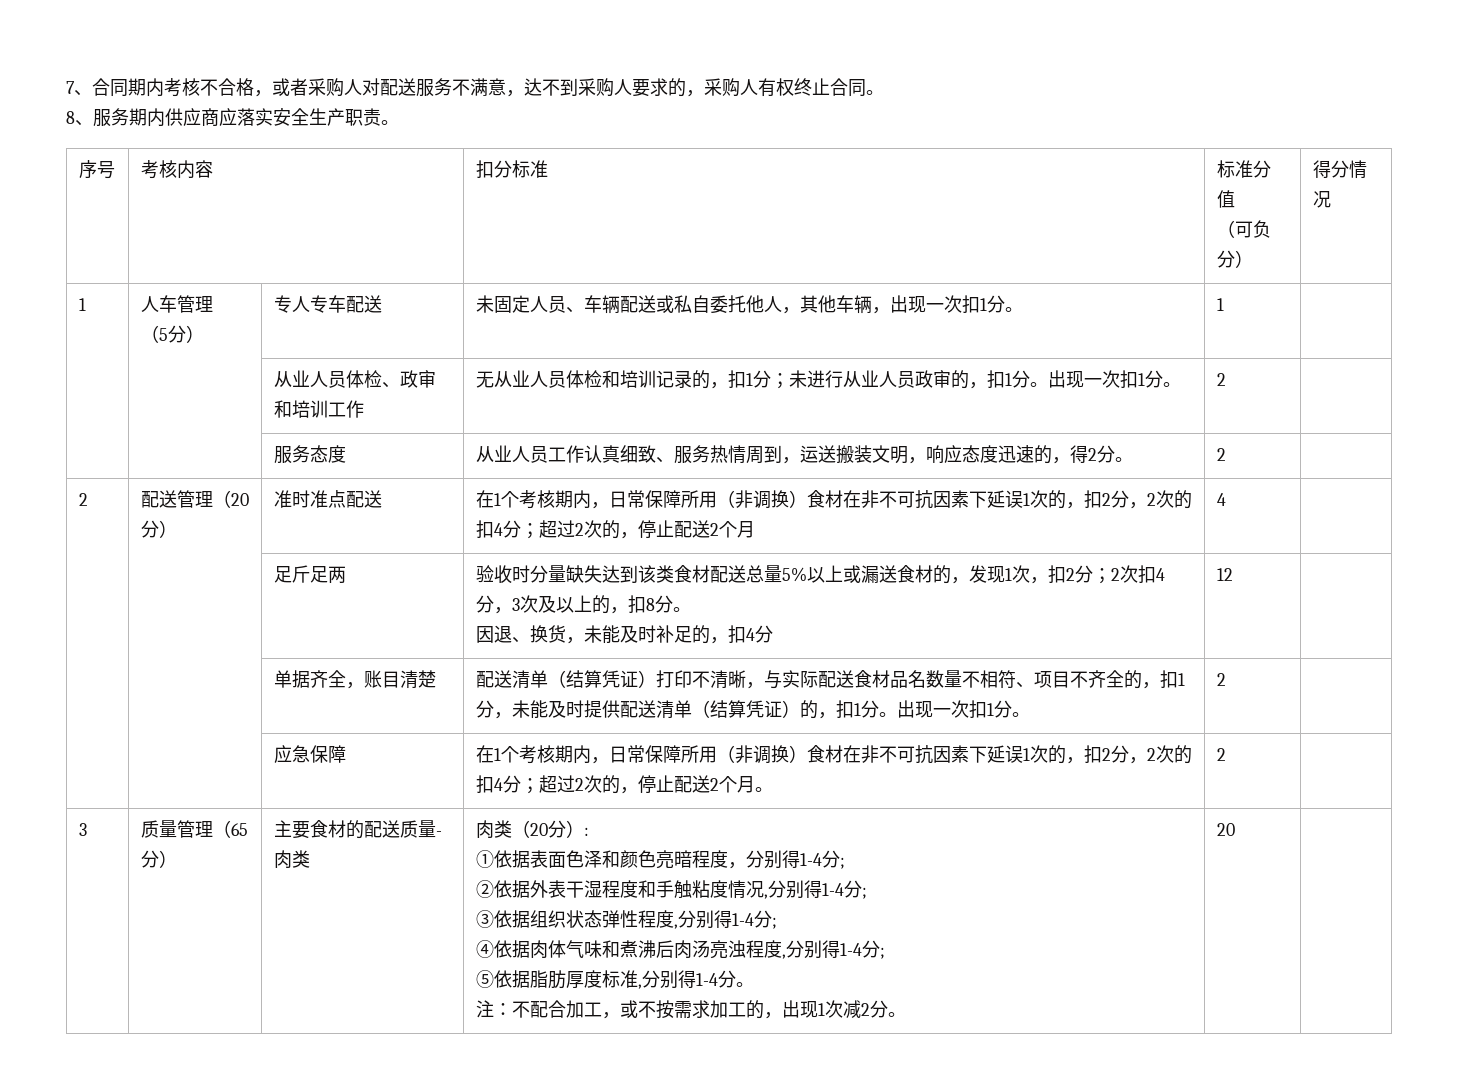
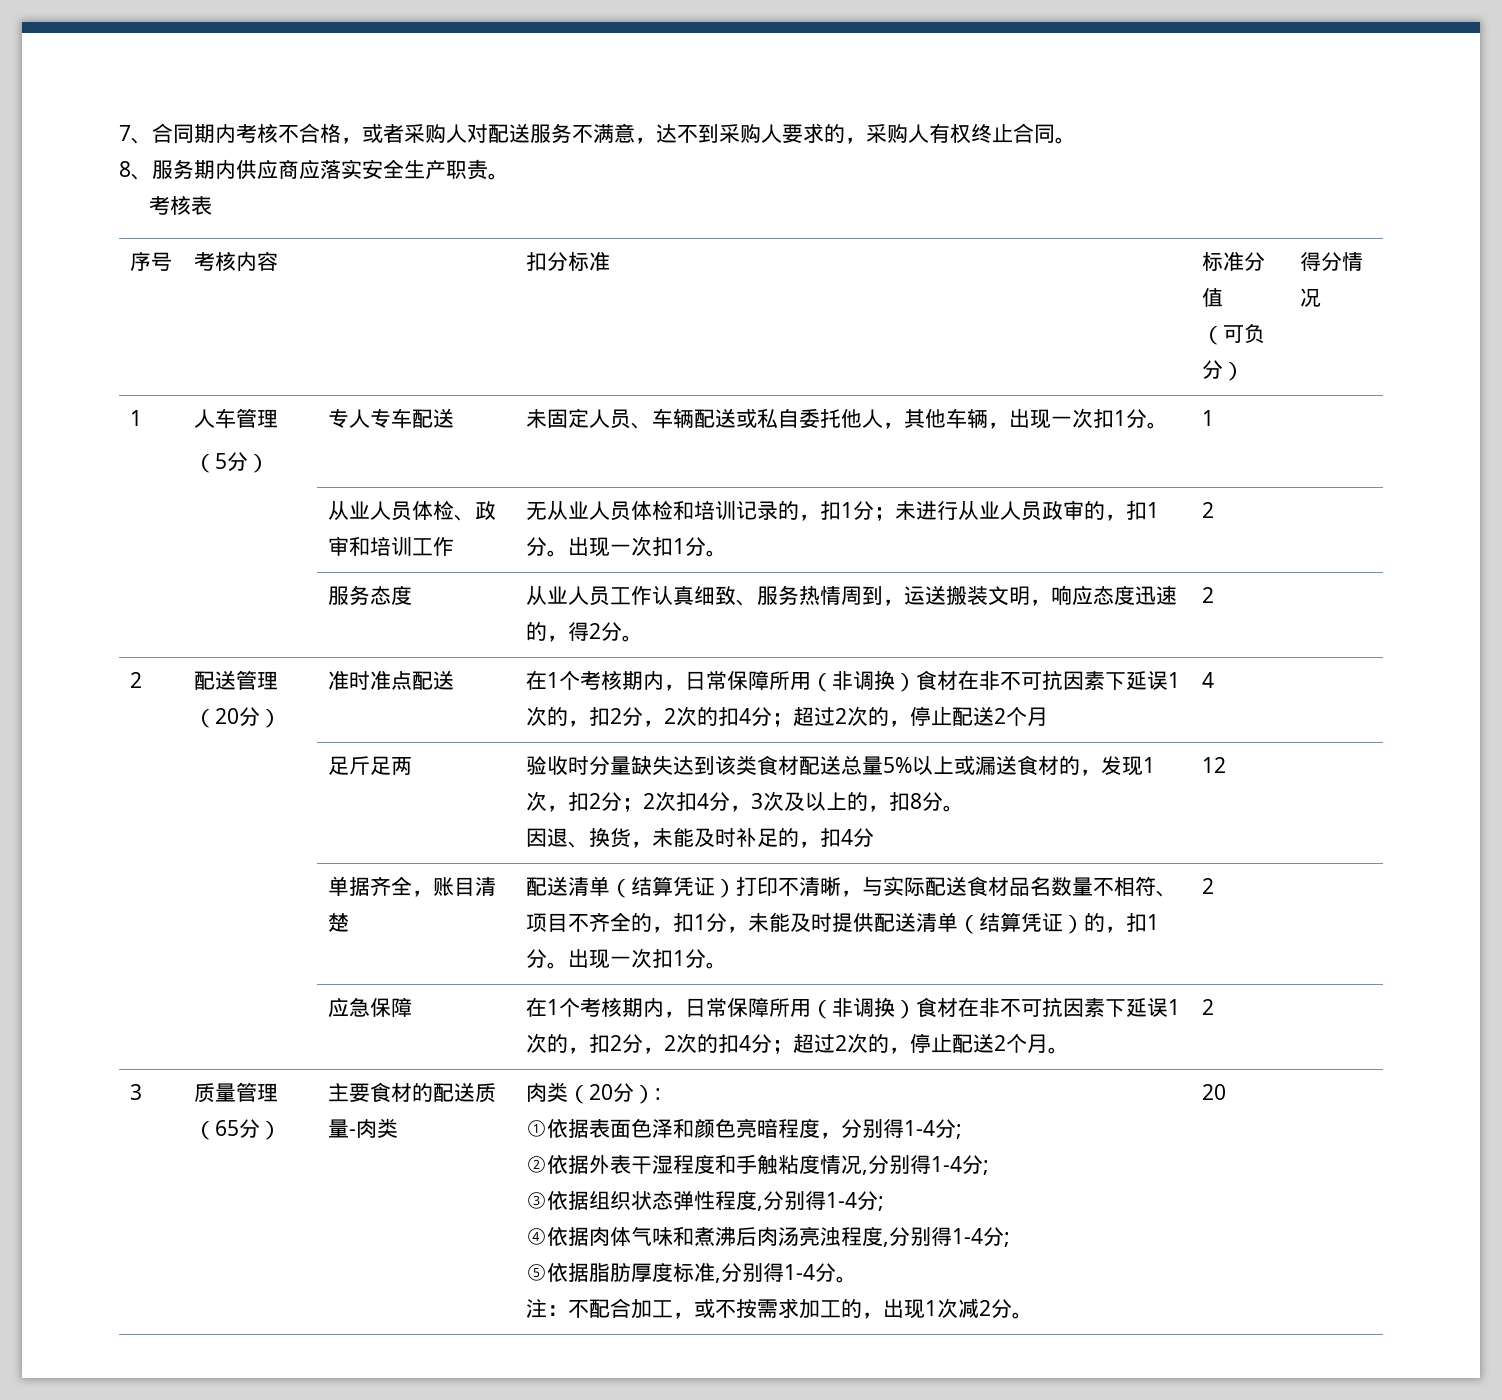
(399, 122) none -> [148,195,212,215] // 考核表

